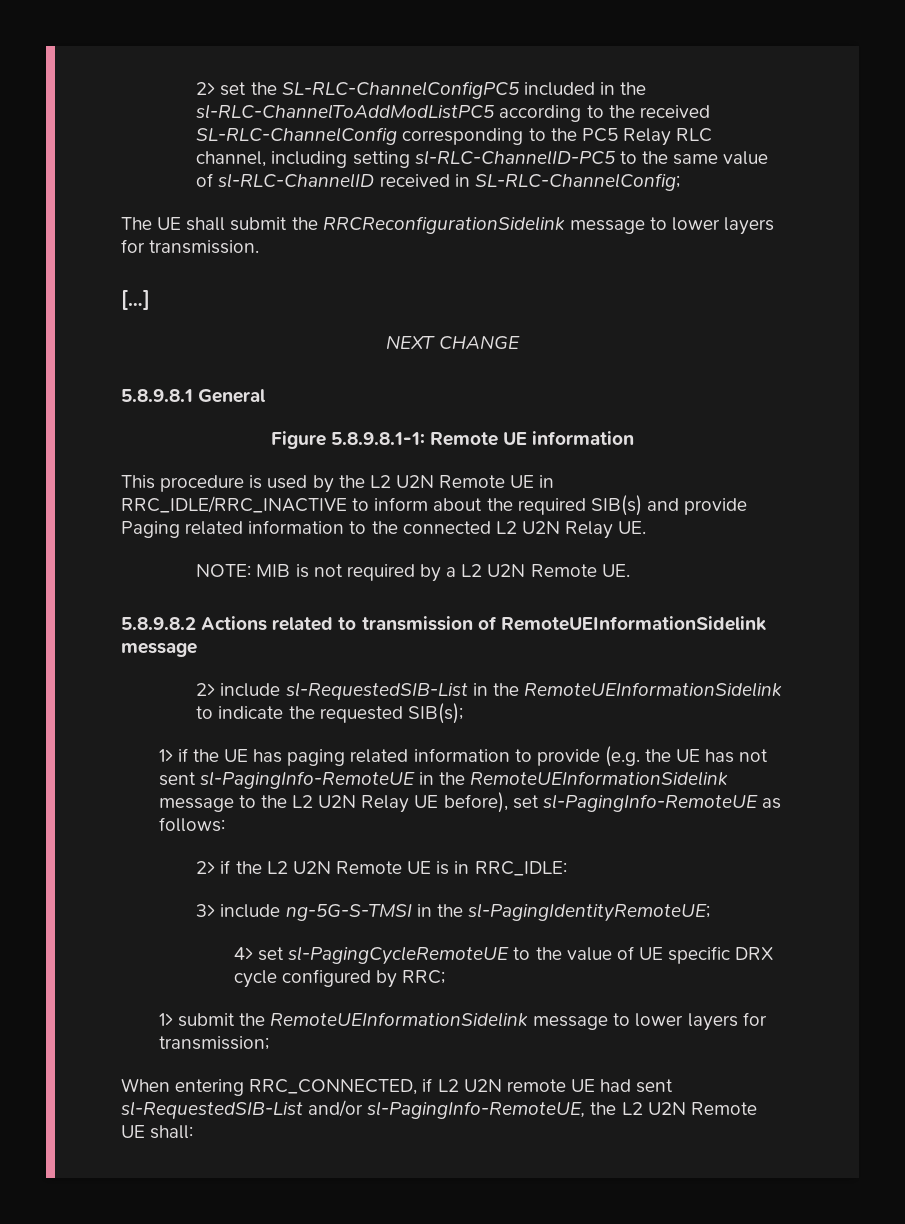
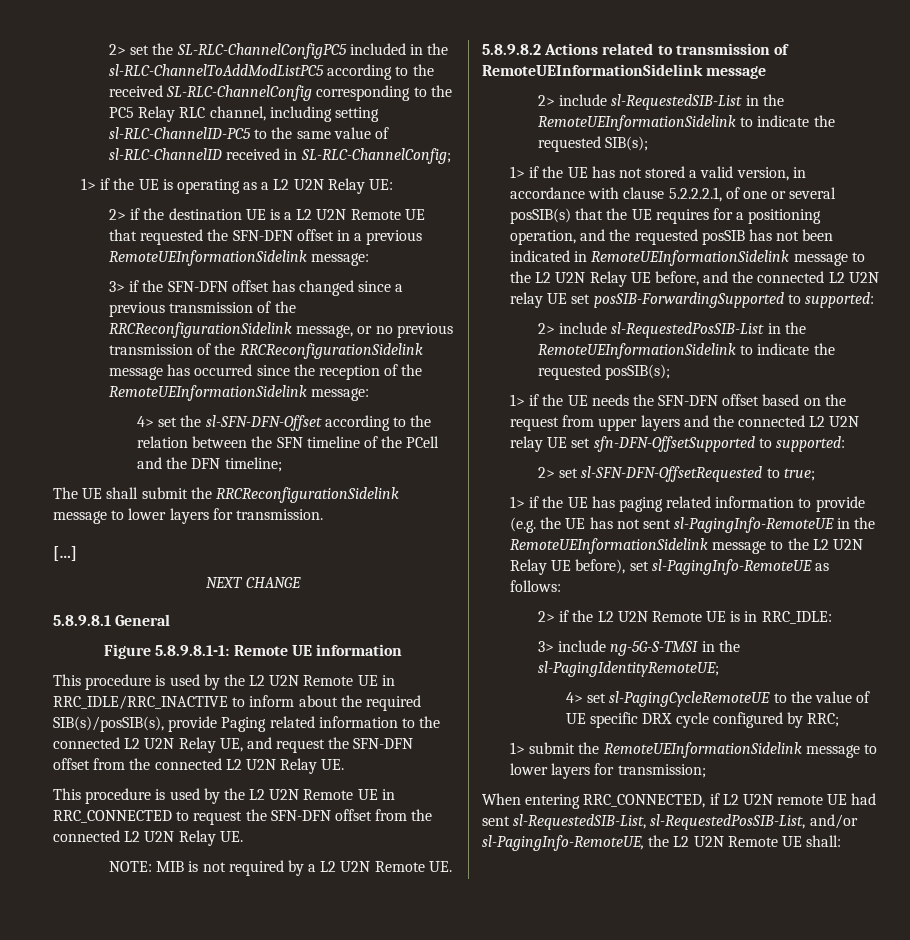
(680, 182) none -> [80,178,394,194] [108,208,425,220] [108,229,423,245] [108,250,370,266] [108,280,404,296] [108,301,296,317] [108,322,453,338] [108,343,423,359] [108,364,423,380] [108,385,370,401] [136,415,432,431] [136,436,440,448] [136,457,282,472] // 1> if the UE is operating as a L2 U2N Relay UE: // 2> if the destination UE is a L2 U2N Remote UE that requested the SFN-DFN offset in a previous RemoteUEInformationSidelink message: // 3> if the SFN-DFN offset has changed since a previous transmission of the RRCReconfigurationSidelink message, or no previous transmission of the RRCReconfigurationSidelink message has occurred since the reception of the RemoteUEInformationSidelink message: // 4> set the sl-SFN-DFN-Offset according to the relation between the SFN timeline of the PCell and the DFN timeline;
[590,495,679,516] SIB(s) and -> [53,716,164,732] SIB(s)/posSIB(s),
(614, 530) none -> [219,737,414,753] [53,758,345,774] [53,788,395,804] [53,809,433,825] [53,830,216,846] UE, and request the SFN-DFN offset from the connected L2 U2N Relay UE. // This procedure is used by the L2 U2N Remote UE in RRC_CONNECTED to request the SFN-DFN offset from the connected L2 U2N Relay
(463, 713) none -> [509,166,806,181] [509,187,837,202] [509,208,822,224] [509,229,834,245] [509,250,865,266] [509,271,879,287] [509,292,874,308] [537,322,806,338] [537,343,835,359] [537,364,671,380] [509,394,846,406] [509,415,860,431] [509,436,845,452] [537,466,815,482] // 1> if the UE has not stored a valid version, in accordance with clause 5.2.2.2.1, of one or several posSIB(s) that the UE requires for a positioning operation, and the requested posSIB has not been indicated in RemoteUEInformationSidelink message to the L2 U2N Relay UE before, and the connected L2 U2N relay UE set posSIB-ForwardingSupported to supported: // 2> include sl-RequestedPosSIB-List in the RemoteUEInformationSidelink to indicate the requested posSIB(s); // 1> if the UE needs the SFN-DFN offset based on the request from upper layers and the connected L2 U2N relay UE set sfn-DFN-OffsetSupported to supported: // 2> set sl-SFN-DFN-OffsetRequested to true;
[121,1101,303,1119] sl-RequestedSIB-List -> [513,814,806,830] sl-RequestedSIB-List, sl-RequestedPosSIB-List,

